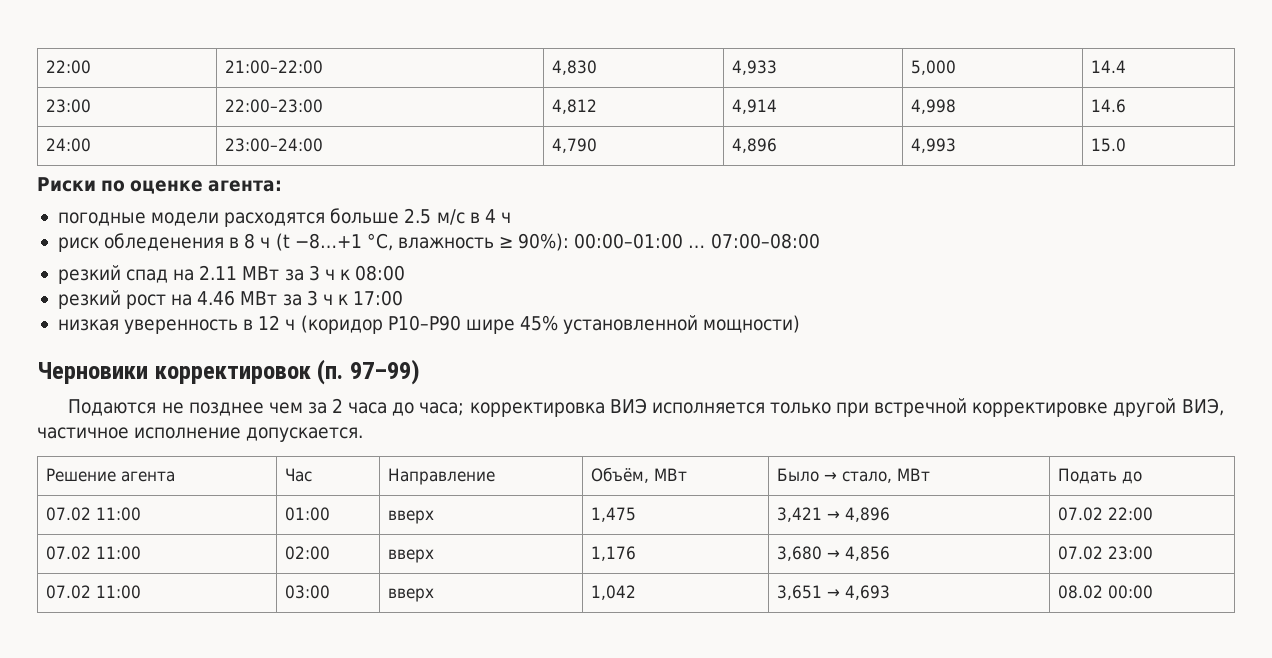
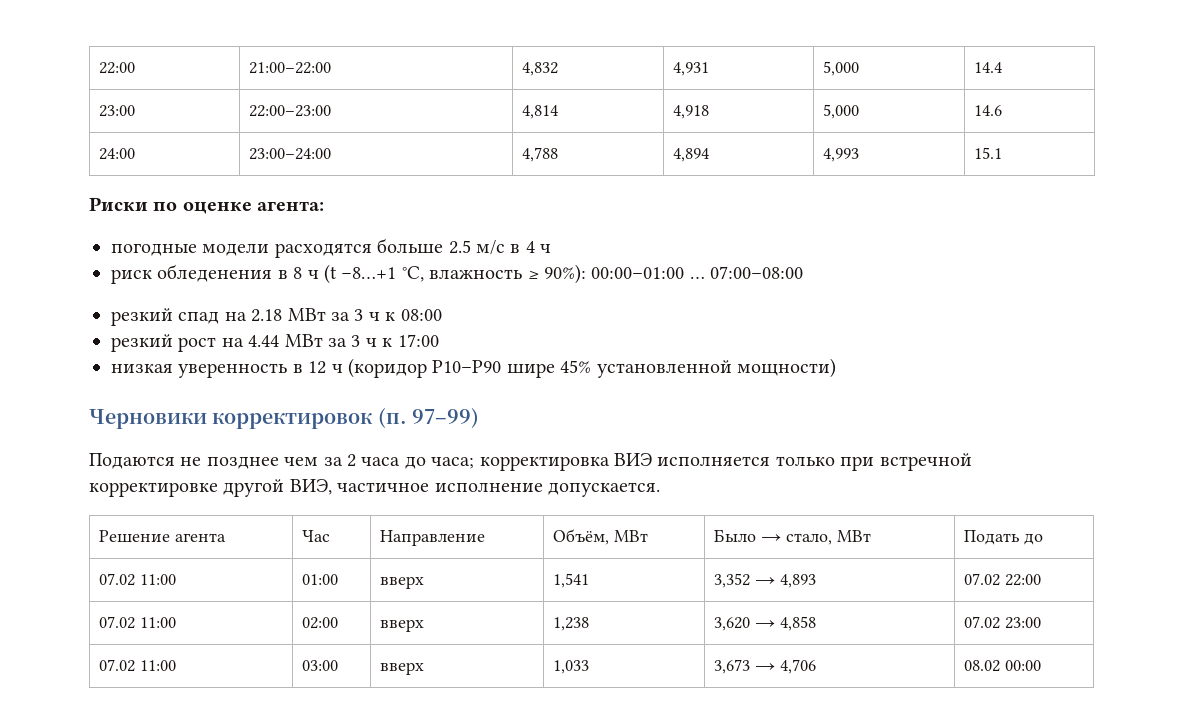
[552,60,598,75] [732,60,778,75] 4,830 | 4,933 -> [521,62,558,76] [672,62,709,76] 4,832 | 4,931
[552,99,598,114] [732,99,778,114] [911,99,957,114] 4,812 | 4,914 | 4,998 -> [521,105,558,119] [672,105,709,119] [822,104,859,119] 4,814 | 4,918 | 5,000
[552,138,598,153] [732,138,778,153] 4,790 | 4,896 -> [521,147,558,162] [672,148,709,162] 4,788 | 4,894
[1091,138,1127,152] 15.0 -> [973,147,1002,159] 15.1
[199,265,238,280] 2.11 -> [251,309,283,322] 2.18
[197,290,236,306] 4.46 -> [248,335,280,347] 4.44
[591,507,637,522] [777,507,891,522] 1,475 | 3,421 → 4,896 -> [552,573,589,588] [713,573,816,588] 1,541 | 3,352 → 4,893
[591,546,637,561] [777,546,891,561] 1,176 | 3,680 → 4,856 -> [552,617,589,631] [713,616,816,631] 1,238 | 3,620 → 4,858
[591,585,637,600] [777,585,891,600] 1,042 | 3,651 → 4,693 -> [552,660,589,674] [713,659,816,674] 1,033 | 3,673 → 4,706

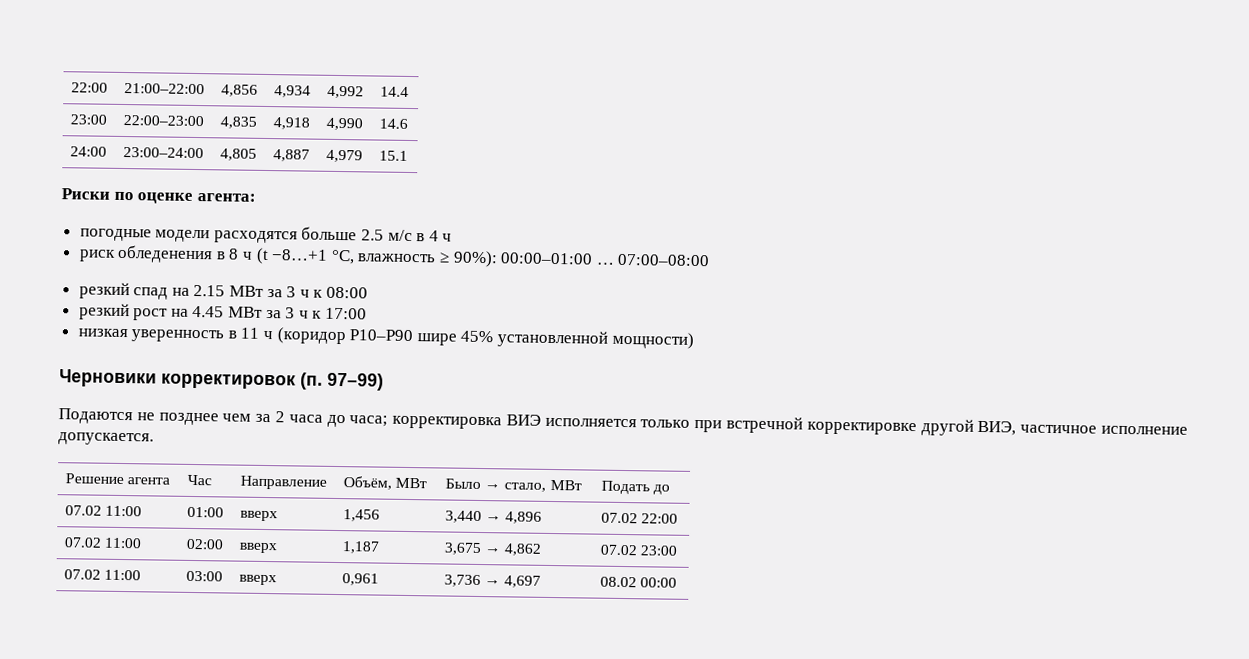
[521,62,558,76] [672,62,709,76] [822,61,859,76] 4,832 | 4,931 | 5,000 -> [221,84,259,97] [274,85,312,98] [327,85,365,99] 4,856 | 4,934 | 4,992
[521,105,558,119] 4,814 -> [220,116,258,129] 4,835
[822,104,859,119] 5,000 -> [326,117,364,131] 4,990
[521,147,558,162] [672,148,709,162] [822,148,859,162] 4,788 | 4,894 | 4,993 -> [220,148,258,161] [273,149,311,162] [326,149,364,163] 4,805 | 4,887 | 4,979
[251,309,283,322] 2.18 -> [193,284,226,297] 2.15
[248,335,280,347] 4.44 -> [192,305,225,318] 4.45
[308,361,327,374] 12 -> [240,327,260,339] 11
[552,573,589,588] [713,573,816,588] 1,541 | 3,352 → 4,893 -> [343,509,381,522] [445,510,543,524] 1,456 | 3,440 → 4,896
[552,617,589,631] [713,616,816,631] 1,238 | 3,620 → 4,858 -> [342,541,381,554] [444,542,542,556] 1,187 | 3,675 → 4,862
[552,660,589,674] [713,659,816,674] 1,033 | 3,673 → 4,706 -> [342,573,380,586] [444,574,542,588] 0,961 | 3,736 → 4,697

